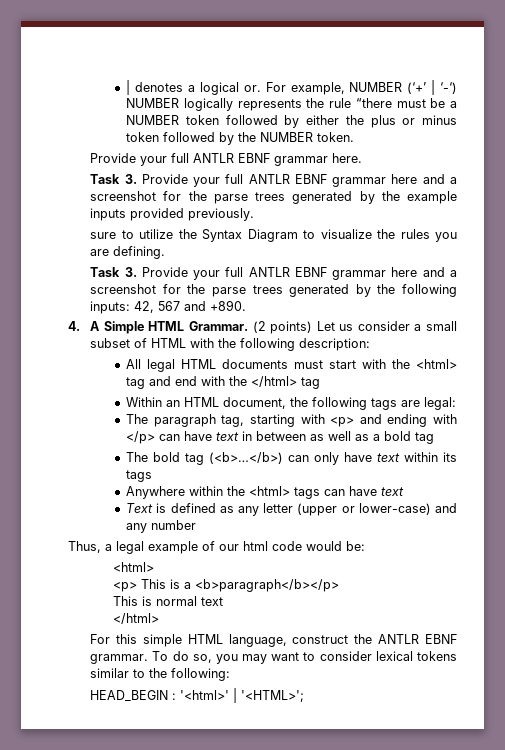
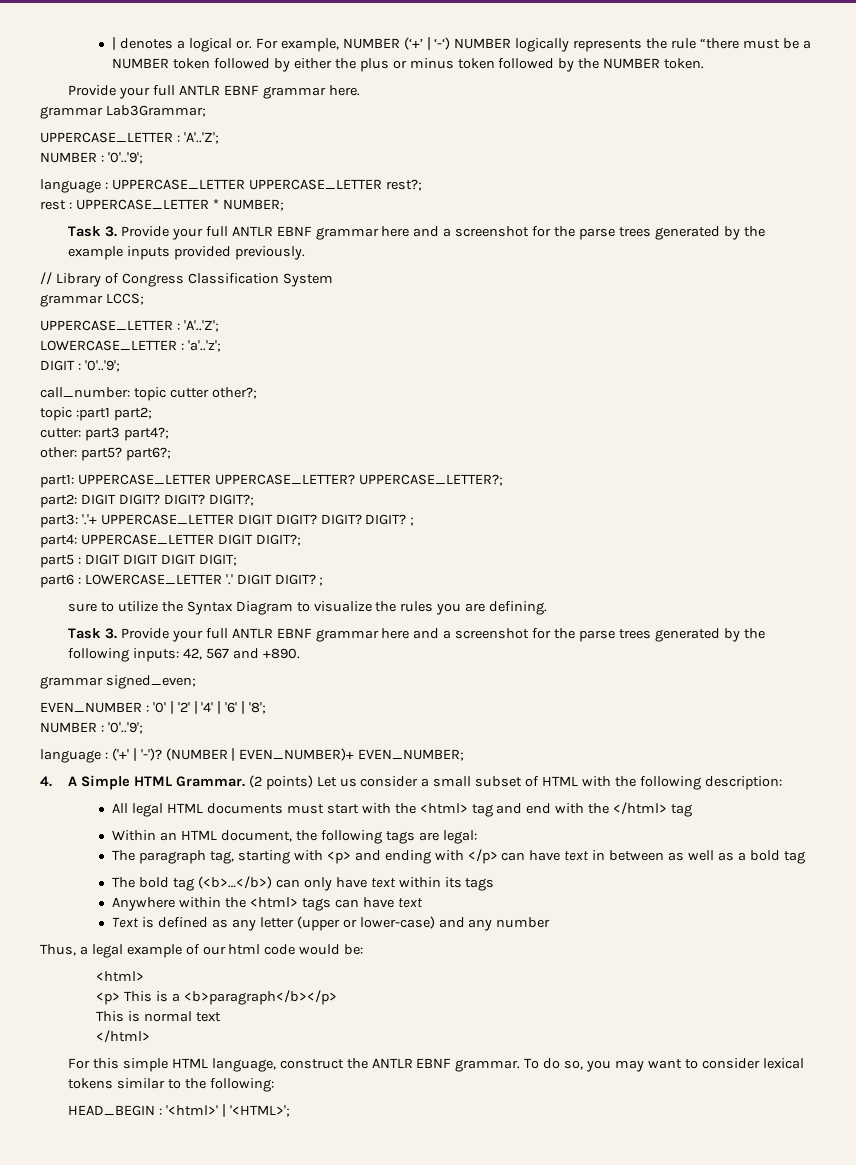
(363, 158) none -> [40,105,206,119] [40,132,219,144] [40,152,143,164] [40,179,422,193] [40,199,284,211] // grammar Lab3Grammar; // UPPERCASE_LETTER : 'A'..'Z'; // NUMBER : '0'..'9'; // language : UPPERCASE_LETTER UPPERCASE_LETTER rest?; // rest : UPPERCASE_LETTER * NUMBER;
(255, 214) none -> [40,272,333,287] [40,293,144,307] [40,320,219,332] [40,340,221,352] [40,360,120,372] [40,387,257,401] [40,407,152,421] [40,427,169,441] [40,447,171,461] [40,474,503,488] [40,494,254,508] [40,514,415,528] [40,534,301,548] [40,554,237,568] [40,574,324,588] // // Library of Congress Classification System // grammar LCCS; // UPPERCASE_LETTER : 'A'..'Z'; // LOWERCASE_LETTER : 'a'..'z'; // DIGIT : '0'..'9'; // call_number: topic cutter other?; // topic :part1 part2; // cutter: part3 part4?; // other: part5? part6?; // part1: UPPERCASE_LETTER UPPERCASE_LETTER? UPPERCASE_LETTER?; // part2: DIGIT DIGIT? DIGIT? DIGIT?; // part3: '.'+ UPPERCASE_LETTER DIGIT DIGIT? DIGIT? DIGIT? ; // part4: UPPERCASE_LETTER DIGIT DIGIT?; // part5 : DIGIT DIGIT DIGIT DIGIT; // part6 : LOWERCASE_LETTER '.' DIGIT DIGIT? ;
(247, 305) none -> [40,675,196,689] [40,701,267,714] [40,722,143,734] [40,748,465,763] // grammar signed_even; // EVEN_NUMBER : '0' | '2' | '4' | '6' | '8'; // NUMBER : '0'..'9'; // language : ('+' | '-')? (NUMBER | EVEN_NUMBER)+ EVEN_NUMBER;

